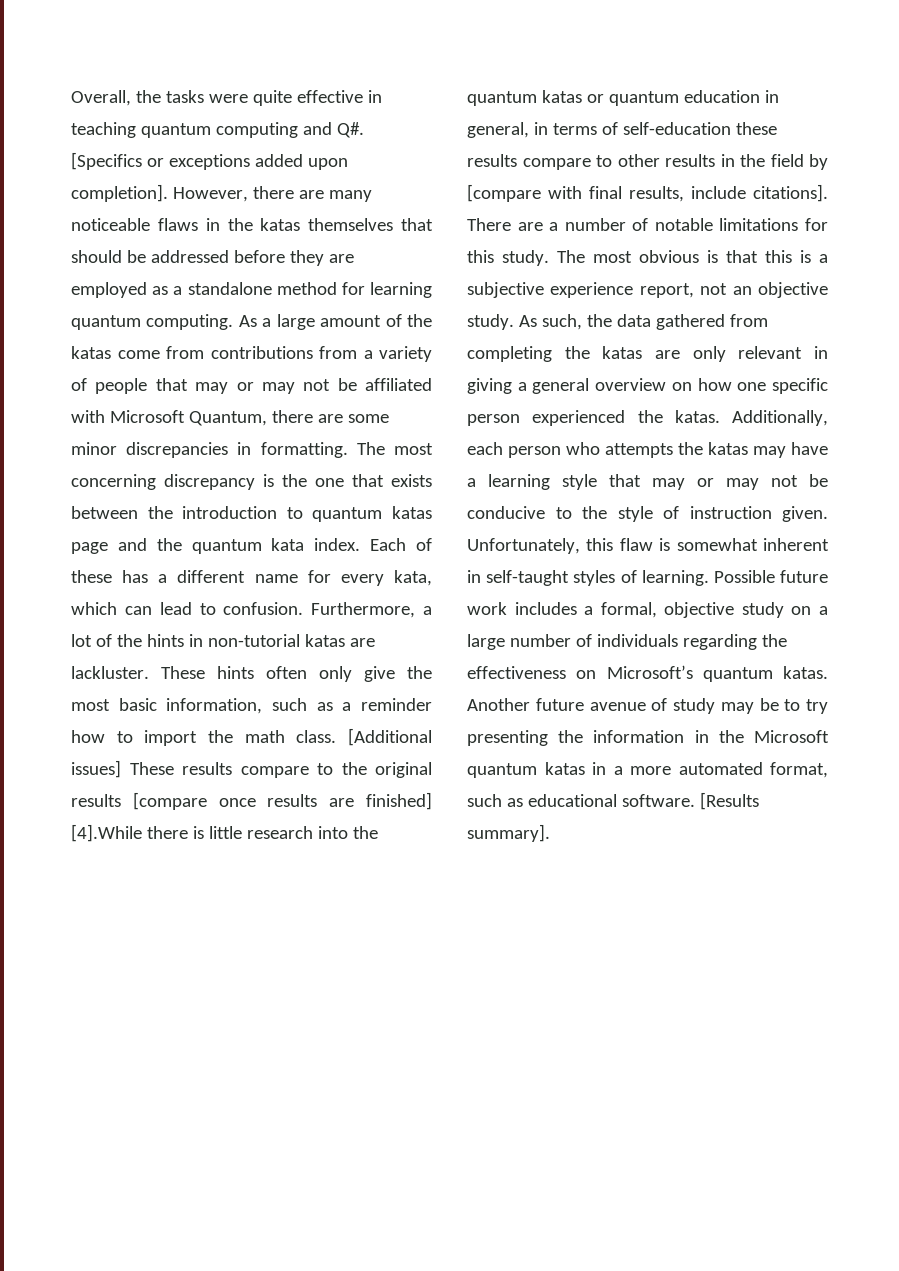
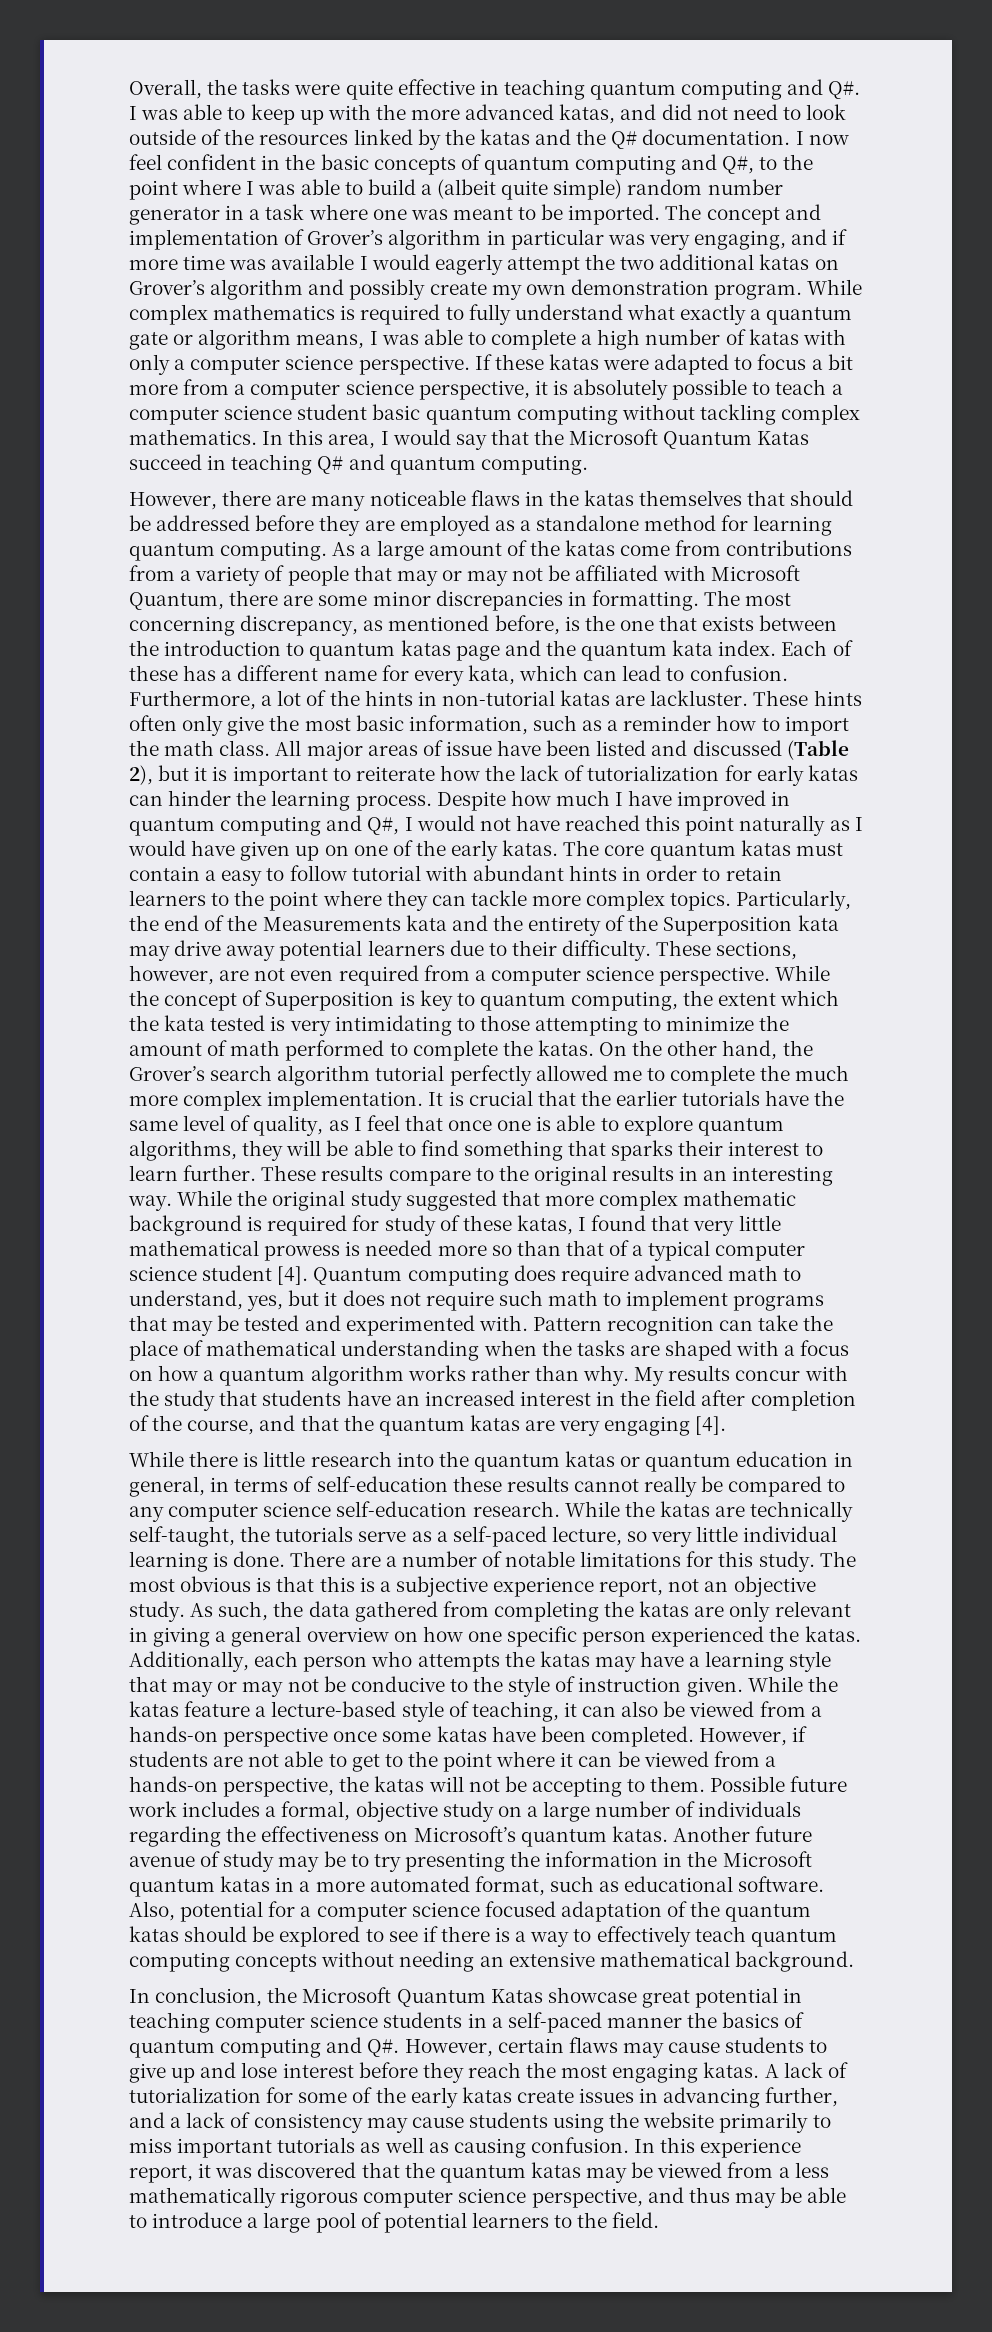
[71,152,348,170] [71,184,168,202] [Specifics or exceptions added upon completion]. -> [129,104,847,125] [129,129,849,150] [129,154,813,175] [129,179,783,200] [129,204,821,225] [129,229,848,250] [129,254,839,275] [129,279,863,300] [129,304,853,325] [129,329,846,350] [129,354,853,375] [129,379,843,400] [129,404,861,425] [129,429,810,450] [129,454,588,475] I was able to keep up with the more advanced katas, and did not need to look outside of the resources linked by the katas and the Q# documentation. I now feel confident in the basic concepts of quantum computing and Q#, to the point where I was able to build a (albeit quite simple) random number generator in a task where one was meant to be imported. The concept and implementation of Grover’s algorithm in particular was very engaging, and if more time was available I would eagerly attempt the two additional katas on Grover’s algorithm and possibly create my own demonstration program. While complex mathematics is required to fully understand what exactly a quantum gate or algorithm means, I was able to complete a high number of katas with only a computer science perspective. If these katas were adapted to focus a bit more from a computer science perspective, it is absolutely possible to teach a computer science student basic quantum computing without tackling complex mathematics. In this area, I would say that the Microsoft Quantum Katas succeed in teaching Q# and quantum computing. //
[164,474,255,490] discrepancy -> [240,615,560,636] discrepancy, as mentioned before,
[348,728,432,746] [71,760,121,778] [Additional issues] -> [275,740,849,761] [129,765,858,786] [129,790,791,811] [129,815,863,836] [128,840,843,861] [129,865,782,886] [129,890,852,911] [129,915,839,936] [129,940,798,961] [129,965,831,986] [129,990,840,1011] [129,1015,790,1036] [129,1040,813,1061] [129,1065,850,1086] [129,1090,845,1111] [129,1115,784,1136] [129,1140,823,1161] [129,1165,257,1181] All major areas of issue have been listed and discussed (Table 2), but it is important to reiterate how the lack of tutorialization for early katas can hinder the learning process. Despite how much I have improved in quantum computing and Q#, I would not have reached this point naturally as I would have given up on one of the early katas. The core quantum katas must contain a easy to follow tutorial with abundant hints in order to retain learners to the point where they can tackle more complex topics. Particularly, the end of the Measurements kata and the entirety of the Superposition kata may drive away potential learners due to their difficulty. These sections, however, are not even required from a computer science perspective. While the concept of Superposition is key to quantum computing, the extent which the kata tested is very intimidating to those attempting to minimize the amount of math performed to complete the katas. On the other hand, the Grover’s search algorithm tutorial perfectly allowed me to complete the much more complex implementation. It is crucial that the earlier tutorials have the same level of quality, as I feel that once one is able to explore quantum algorithms, they will be able to find something that sparks their interest to learn further.
[132,792,432,810] [71,824,142,842] [compare once results are finished] [4].While -> [679,1166,834,1186] [128,1190,797,1211] [129,1215,781,1236] [129,1240,806,1261] [129,1265,802,1286] [129,1290,825,1311] [129,1315,834,1336] [129,1340,850,1361] [129,1365,848,1386] [129,1390,856,1411] [129,1415,727,1436] [129,1451,184,1467] in an interesting way. While the original study suggested that more complex mathematic background is required for study of these katas, I found that very little mathematical prowess is needed more so than that of a typical computer science student [4]. Quantum computing does require advanced math to understand, yes, but it does not require such math to implement programs that may be tested and experimented with. Pattern recognition can take the place of mathematical understanding when the tasks are shaped with a focus on how a quantum algorithm works rather than why. My results concur with the study that students have an increased interest in the field after completion of the course, and that the quantum katas are very engaging [4]. // While
[522,154,828,170] [467,184,828,202] compare to other results in the field by [compare with final results, include citations]. -> [573,1476,846,1497] [129,1501,854,1522] [129,1526,838,1547] [129,1551,286,1572] cannot really be compared to any computer science self-education research. While the katas are technically self-taught, the tutorials serve as a self-paced lecture, so very little individual learning is done.
[467,538,829,554] [467,570,709,586] Unfortunately, this flaw is somewhat inherent in self-taught styles of learning. -> [747,1676,838,1692] [129,1701,822,1722] [129,1726,808,1747] [129,1751,776,1772] [129,1776,706,1797] While the katas feature a lecture-based style of teaching, it can also be viewed from a hands-on perspective once some katas have been completed. However, if students are not able to get to the point where it can be viewed from a hands-on perspective, the katas will not be accepting to them.
[699,792,759,810] [467,824,550,842] [Results summary]. -> [129,1901,812,1922] [129,1926,837,1947] [129,1951,854,1972] [129,1987,803,2008] [129,2012,805,2033] [129,2037,828,2058] [129,2062,848,2083] [129,2087,839,2108] [129,2112,831,2133] [129,2137,802,2158] [129,2162,829,2183] [129,2187,847,2208] [129,2212,660,2233] Also, potential for a computer science focused adaptation of the quantum katas should be explored to see if there is a way to effectively teach quantum computing concepts without needing an extensive mathematical background. // In conclusion, the Microsoft Quantum Katas showcase great potential in teaching computer science students in a self-paced manner the basics of quantum computing and Q#. However, certain flaws may cause students to give up and lose interest before they reach the most engaging katas. A lack of tutorialization for some of the early katas create issues in advancing further, and a lack of consistency may cause students using the website primarily to miss important tutorials as well as causing confusion. In this experience report, it was discovered that the quantum katas may be viewed from a less mathematically rigorous computer science perspective, and thus may be able to introduce a large pool of potential learners to the field.

